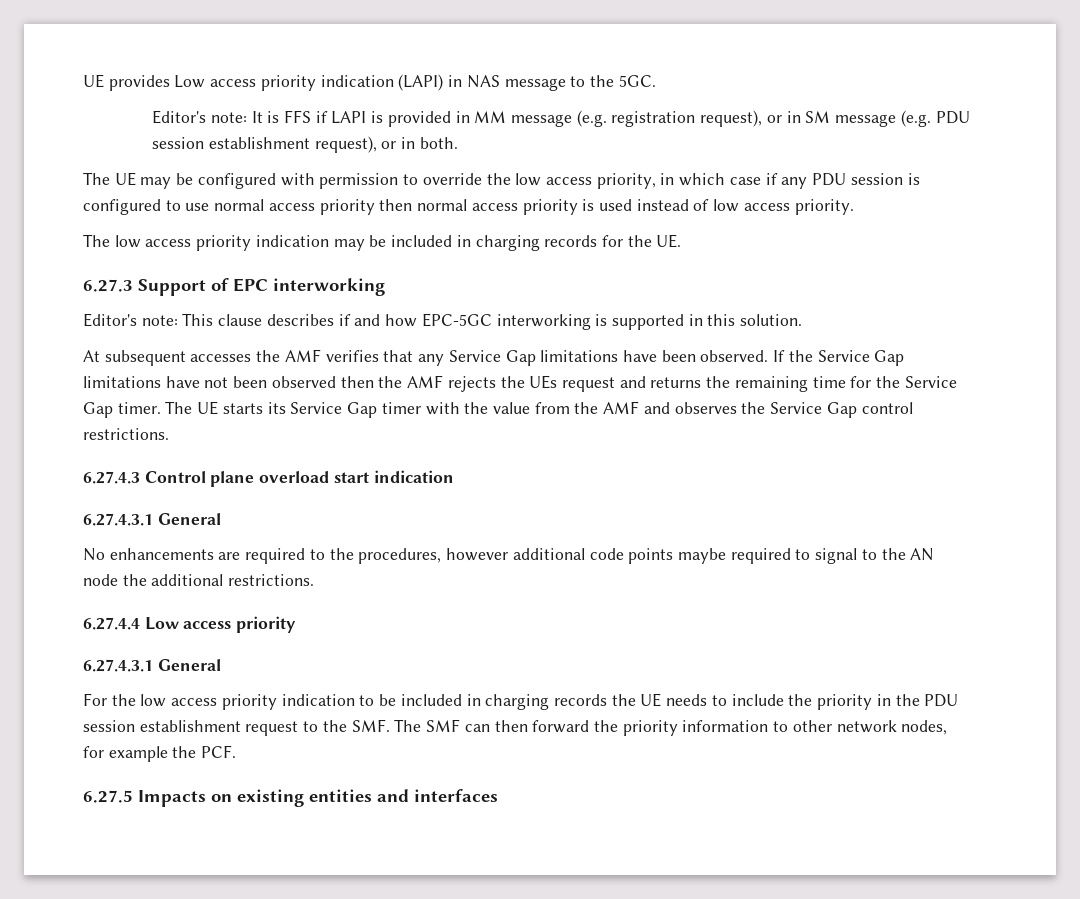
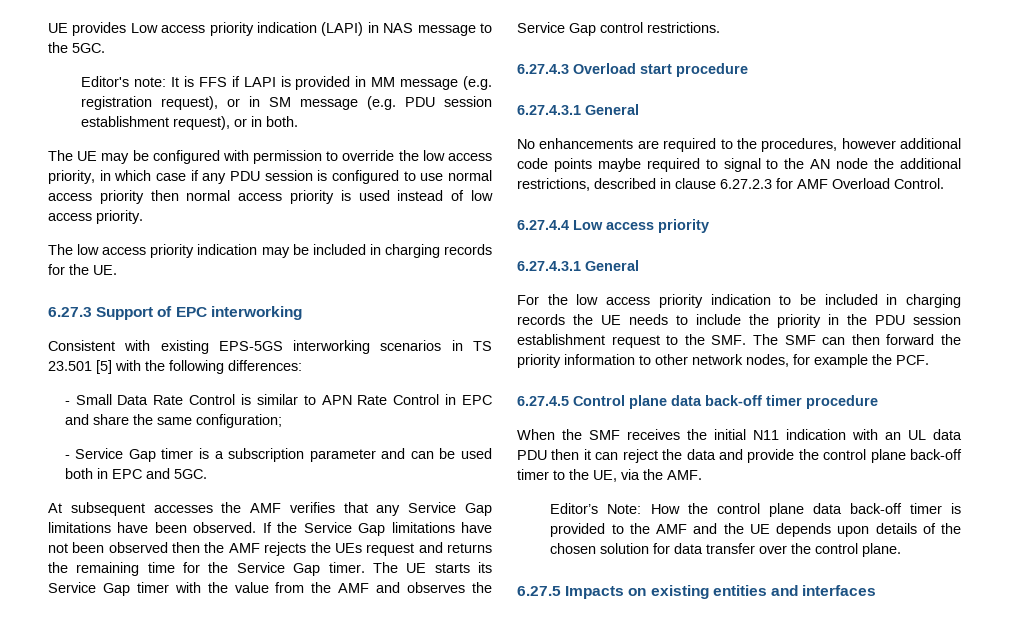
[83,313,803,330] Editor's note: This clause describes if and how EPC-5GC interworking is supported in this solution. -> [48,340,492,354] [48,360,302,374] [64,394,492,405] [64,414,282,428] [64,448,492,462] [64,468,207,479] Consistent with existing EPS-5GS interworking scenarios in TS 23.501 [5] with the following differences: // - Small Data Rate Control is similar to APN Rate Control in EPC and share the same configuration; // - Service Gap timer is a subscription parameter and can be used both in EPC and 5GC.
[144,470,454,487] Control plane overload start indication -> [573,63,748,77] Overload start procedure
[228,574,315,586] restrictions. -> [517,178,944,191] restrictions, described in clause 6.27.2.3 for AMF Overload Control.
(237, 751) none -> [517,395,878,409] [517,429,962,440] [517,449,962,463] [517,469,702,482] [550,503,961,517] [550,523,961,537] [550,543,902,557] // 6.27.4.5 Control plane data back-off timer procedure // When the SMF receives the initial N11 indication with an UL data PDU then it can reject the data and provide the control plane back-off timer to the UE, via the AMF. // Editor’s Note: How the control plane data back-off timer is provided to the AMF and the UE depends upon details of the chosen solution for data transfer over the control plane.

